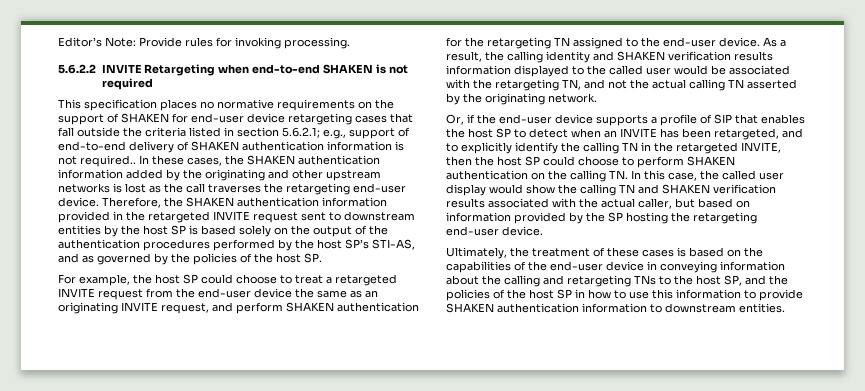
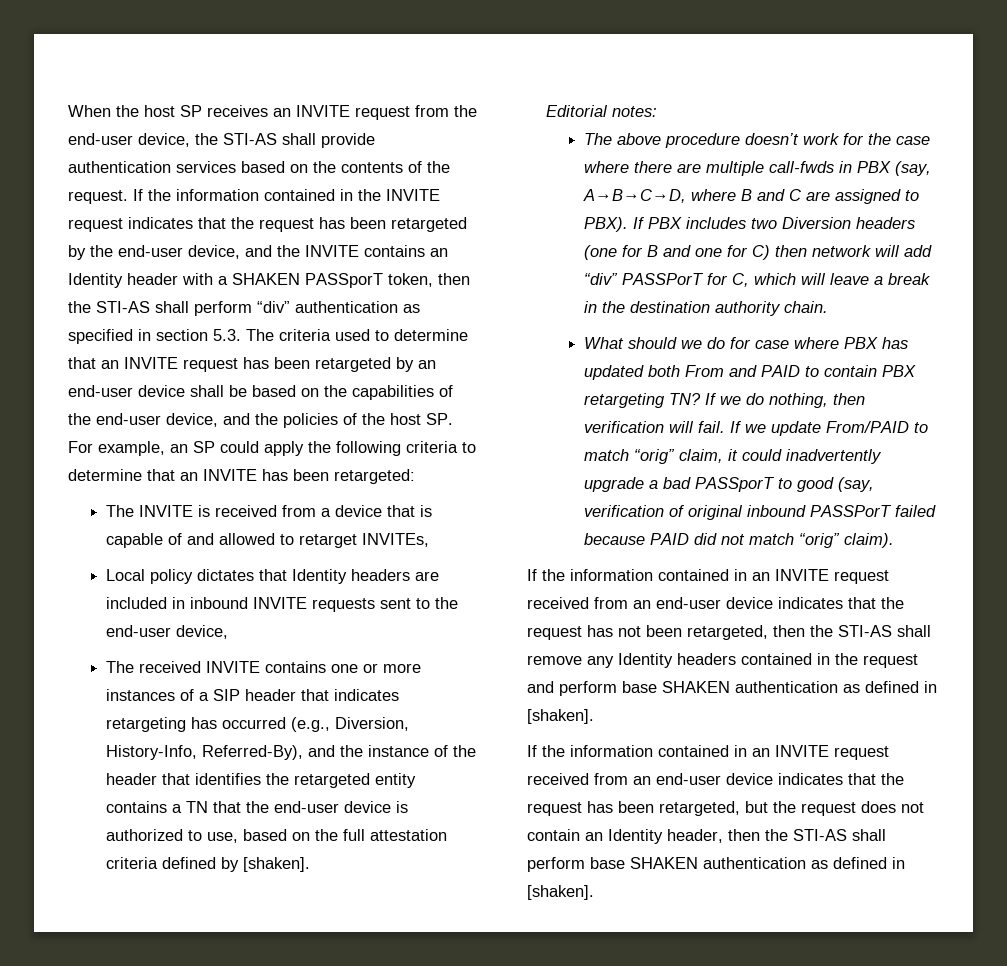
[58,37,350,49] [58,64,409,76] [101,78,153,90] [58,99,394,111] [58,113,413,125] [58,127,410,139] [58,141,404,153] [58,155,380,167] [58,169,381,181] [58,183,406,195] [58,197,387,208] [58,211,415,223] [58,225,388,237] [58,239,415,251] [58,253,322,265] [58,274,397,286] Editor’s Note: Provide rules for invoking processing. // 5.6.2.2 INVITE Retargeting when end-to-end SHAKEN is not required // This specification places no normative requirements on the support of SHAKEN for end-user device retargeting cases that fall outside the criteria listed in section 5.6.2.1; e.g., support of end-to-end delivery of SHAKEN authentication information is not required.. In these cases, the SHAKEN authentication information added by the originating and other upstream networks is lost as the call traverses the retargeting end-user device. Therefore, the SHAKEN authentication information provided in the retargeted INVITE request sent to downstream entities by the host SP is based solely on the output of the authentication procedures performed by the host SP’s STI-AS, and as governed by the policies of the host SP. // For example, the host SP could choose to treat a retargeted -> [68,105,291,117] When the host SP receives an
[254,288,378,298] [58,302,419,314] [446,37,786,49] [446,51,773,63] [446,65,790,77] [446,79,797,91] [446,93,597,105] [446,114,805,126] [446,128,803,140] [446,142,781,154] [446,156,735,168] [446,170,784,182] [446,184,776,196] [446,198,750,209] [446,212,757,224] [446,226,543,236] [446,247,686,259] device the same as an originating INVITE request, and perform SHAKEN authentication for the retargeting TN assigned to the end-user device. As a result, the calling identity and SHAKEN verification results information displayed to the called user would be associated with the retargeting TN, and not the actual calling TN asserted by the originating network. // Or, if the end-user device supports a profile of SIP that enables the host SP to detect when an INVITE has been retargeted, and to explicitly identify the calling TN in the retargeted INVITE, then the host SP could choose to perform SHAKEN authentication on the calling TN. In this case, the called user display would show the calling TN and SHAKEN verification results associated with the actual caller, but based on information provided by the SP hosting the retargeting end-user device. // Ultimately, the treatment of these cases is -> [138,133,375,148] [68,161,450,173] [68,189,440,204] [68,217,467,232] [68,245,448,260] [68,273,470,288] [68,301,420,316] [68,329,468,344] [68,357,436,372] [68,385,247,397] device, the STI-AS shall provide authentication services based on the contents of the request. If the information contained in the INVITE request indicates that the request has been retargeted by the end-user device, and the INVITE contains an Identity header with a SHAKEN PASSporT token, then the STI-AS shall perform “div” authentication as specified in section 5.3. The criteria used to determine that an INVITE request has been retargeted by an end-user device shall be
[606,261,785,273] [446,275,742,287] device in conveying information about the calling and retargeting TNs to the host SP, -> [166,413,218,427] device,
[557,289,803,301] [446,303,785,313] SP in how to use this information to provide SHAKEN authentication information to downstream entities. -> [426,413,453,425] [68,441,476,456] [68,469,415,484] [105,505,432,517] [105,533,429,548] [105,569,439,584] [105,597,458,612] [105,625,228,639] [105,661,421,673] [105,689,399,701] [105,717,409,732] [105,745,476,760] [105,773,416,788] [105,801,408,813] [105,829,447,843] [105,857,310,872] [546,105,658,117] [584,133,931,148] [584,161,932,176] [583,189,920,204] [584,217,916,232] [584,245,933,260] [584,273,931,287] [584,301,829,316] [584,337,909,349] [584,365,917,380] [584,393,866,408] [584,421,929,436] [584,449,883,464] [584,477,875,492] [584,505,937,520] [584,533,895,548] [527,569,889,584] [527,597,904,609] [527,625,931,640] [527,653,918,668] [527,681,937,696] [527,709,594,724] [527,745,889,760] [527,773,904,785] [527,801,924,816] [527,829,886,844] [527,857,905,872] [527,885,594,900] SP. For example, an SP could apply the following criteria to determine that an INVITE has been retargeted: // The INVITE is received from a device that is capable of and allowed to retarget INVITEs, // Local policy dictates that Identity headers are included in inbound INVITE requests sent to the end-user device, // The received INVITE contains one or more instances of a SIP header that indicates retargeting has occurred (e.g., Diversion, History-Info, Referred-By), and the instance of the header that identifies the retargeted entity contains a TN that the end-user device is authorized to use, based on the full attestation criteria defined by [shaken]. // Editorial notes: // The above procedure doesn’t work for the case where there are multiple call-fwds in PBX (say, A→B→C→D, where B and C are assigned to PBX). If PBX includes two Diversion headers (one for B and one for C) then network will add “div” PASSPorT for C, which will leave a break in the destination authority chain. // What should we do for case where PBX has updated both From and PAID to contain PBX retargeting TN? If we do nothing, then verification will fail. If we update From/PAID to match “orig” claim, it could inadvertently upgrade a bad PASSporT to good (say, verification of original inbound PASSPorT failed because PAID did not match “orig” claim). // If the information contained in an INVITE request received from an end-user device indicates that the request has not been retargeted, then the STI-AS shall remove any Identity headers contained in the request and perform base SHAKEN authentication as defined in [shaken]. // If the information contained in an INVITE request received from an end-user device indicates that the request has been retargeted, but the request does not contain an Identity header, then the STI-AS shall perform base SHAKEN authentication as defined in [shaken].

